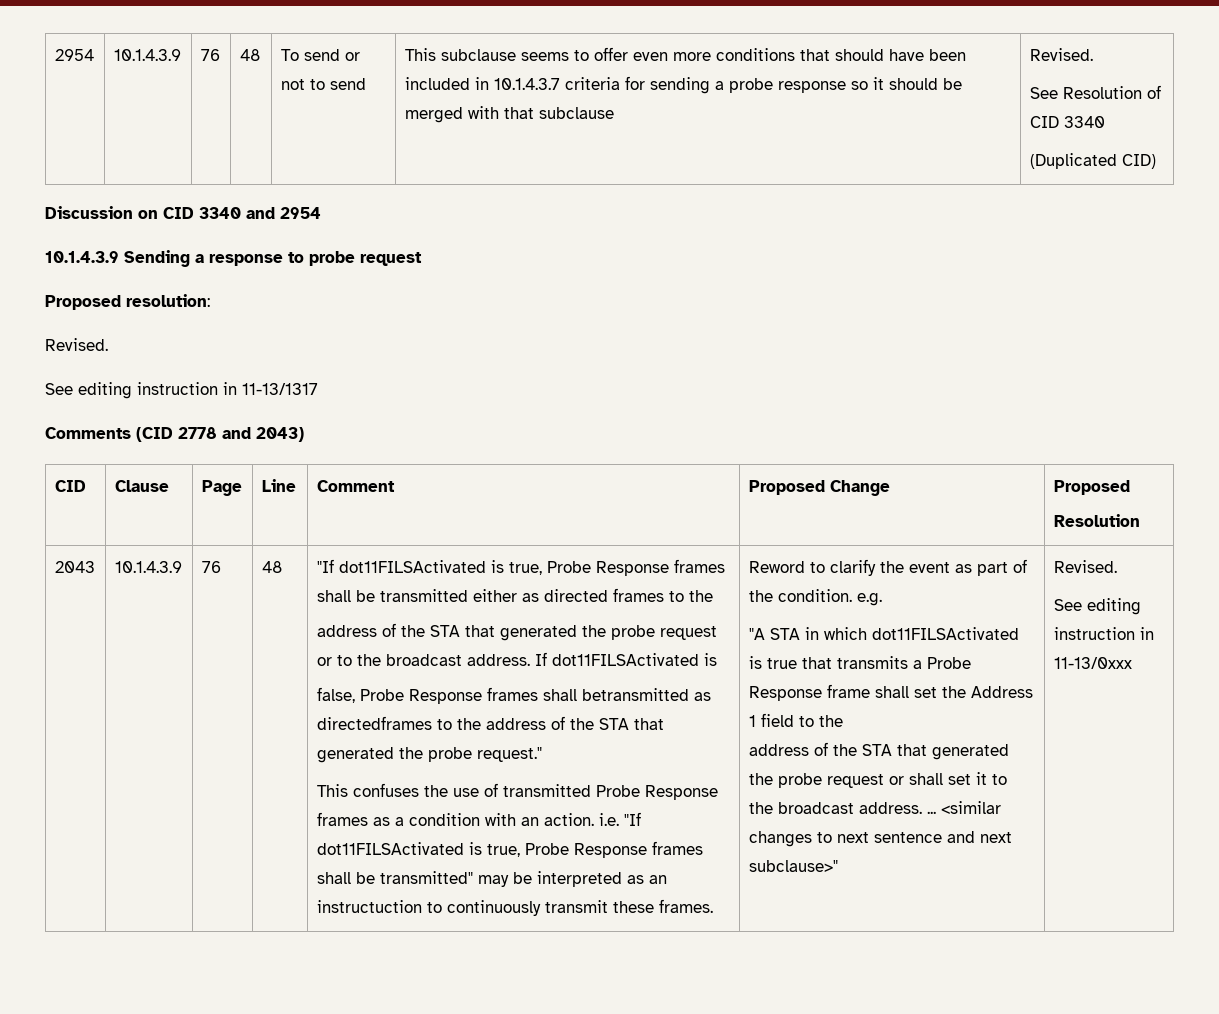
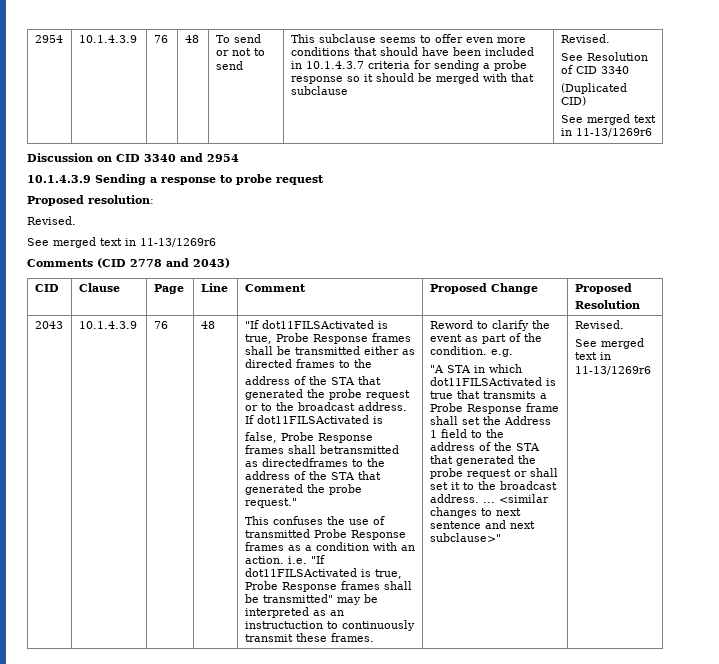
(1156, 161) none -> [560,114,656,125] [560,128,652,137] // See merged text in 11-13/1269r6
[78,382,318,399] editing instruction in 11-13/1317 -> [53,237,216,248] merged text in 11-13/1269r6
[1086,598,1141,615] [1053,627,1154,640] [1053,657,1132,669] editing instruction in 11-13/0xxx -> [600,338,644,349] [574,352,611,360] [574,366,651,375] merged text in 11-13/1269r6

